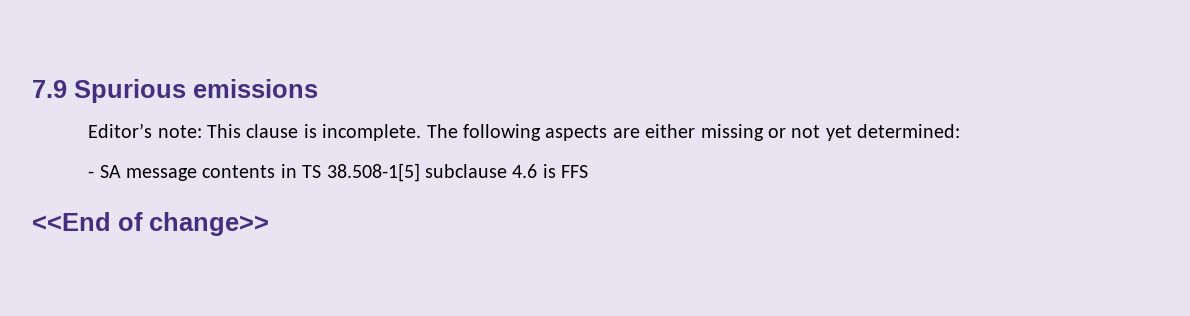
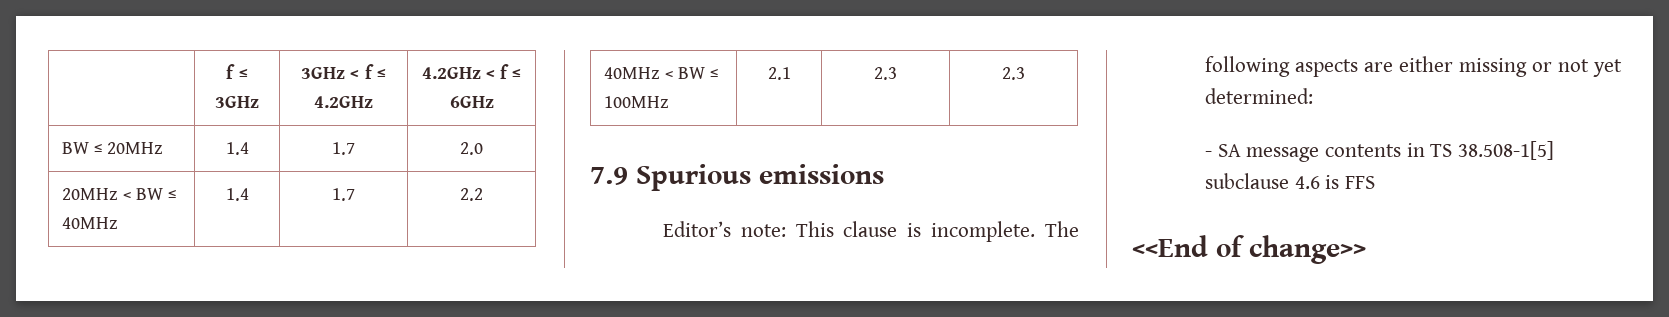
(32, 89) none -> [226,64,248,79] [215,96,259,108] [301,64,386,79] [314,96,373,108] [421,64,522,79] [449,96,494,108] [61,142,164,154] [225,142,249,155] [332,142,355,155] [460,142,483,155] [61,188,177,200] [61,217,118,229] [225,188,249,201] [332,188,355,201] [460,188,483,201] [603,67,719,79] [603,96,669,108] [767,67,791,80] [874,67,897,80] [1002,67,1025,80] | f ≤ 3GHz | 3GHz < f ≤ 4.2GHz | 4.2GHz < f ≤ 6GHz // BW ≤ 20MHz | 1.4 | 1.7 | 2.0 // 20MHz < BW ≤ 40MHz | 1.4 | 1.7 | 2.2 // 40MHz < BW ≤ 100MHz | 2.1 | 2.3 | 2.3 //

